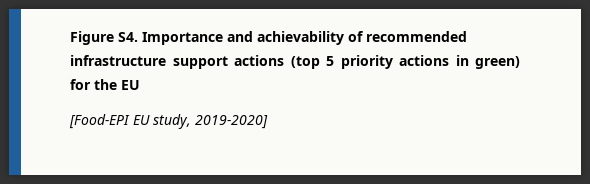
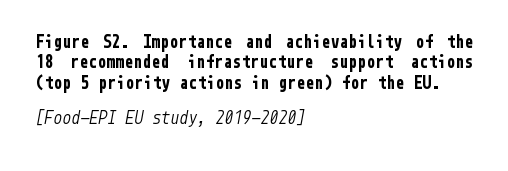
[118,32,138,42] S4. -> [102,34,129,48] S2.
(364, 36) none -> [446,34,473,48] [35,54,53,68] the 18
[121,80,140,90] EU -> [413,75,440,89] EU.

